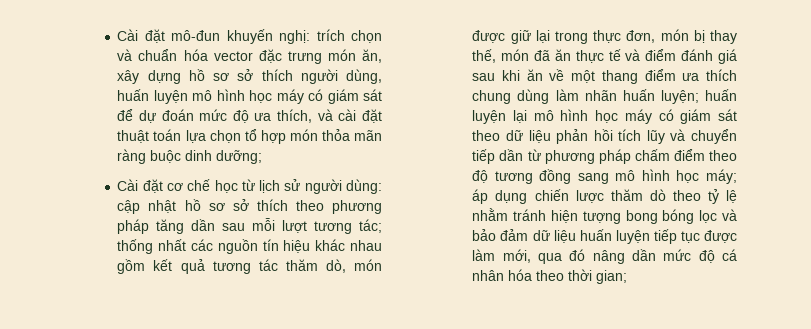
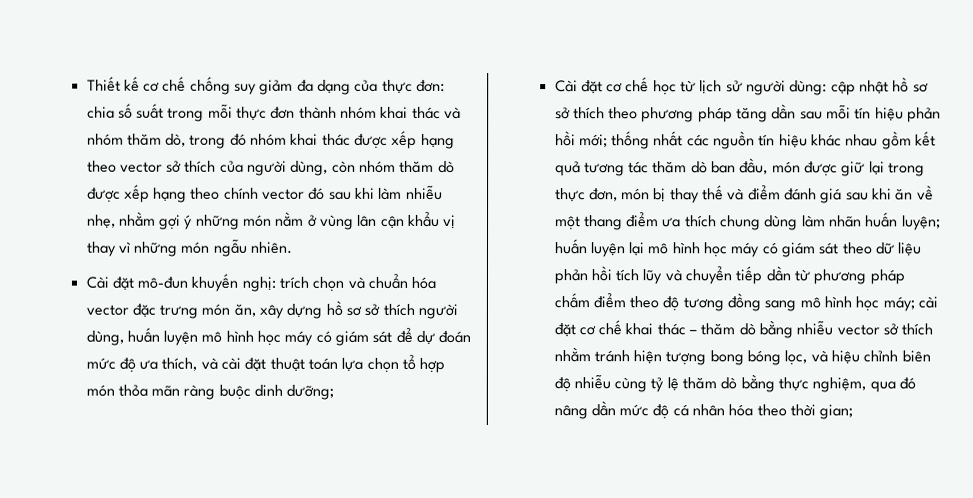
(117, 35) none -> [86,76,446,95] [86,103,462,122] [86,130,455,149] [86,160,455,176] [86,184,443,203] [86,211,457,230] [85,238,294,257] Thiết kế cơ chế chống suy giảm đa dạng của thực đơn: chia số suất trong mỗi thực đơn thành nhóm khai thác và nhóm thăm dò, trong đó nhóm khai thác được xếp hạng theo vector sở thích của người dùng, còn nhóm thăm dò được xếp hạng theo chính vector đó sau khi làm nhiễu nhẹ, nhằm gợi ý những món nằm ở vùng lân cận khẩu vị thay vì những món ngẫu nhiên. //
[282,219,382,234] lượt tương tác; -> [854,107,942,123] [554,131,608,148] tín hiệu phản hồi mới;
[325,259,346,273] dò, -> [690,158,769,175] dò ban đầu,
[472,49,621,63] thế, món đã ăn thực tế -> [702,185,725,201] thế
[472,189,737,204] áp dụng chiến lược thăm dò theo tỷ lệ -> [918,296,939,309] [553,320,934,339] cài đặt cơ chế khai thác – thăm dò bằng nhiễu vector sở thích
[699,209,737,223] [472,229,737,244] [472,249,531,263] lọc và bảo đảm dữ liệu huấn luyện tiếp tục được làm mới, -> [784,350,931,366] [553,374,867,393] lọc, và hiệu chỉnh biên độ nhiễu cùng tỷ lệ thăm dò bằng thực nghiệm,

